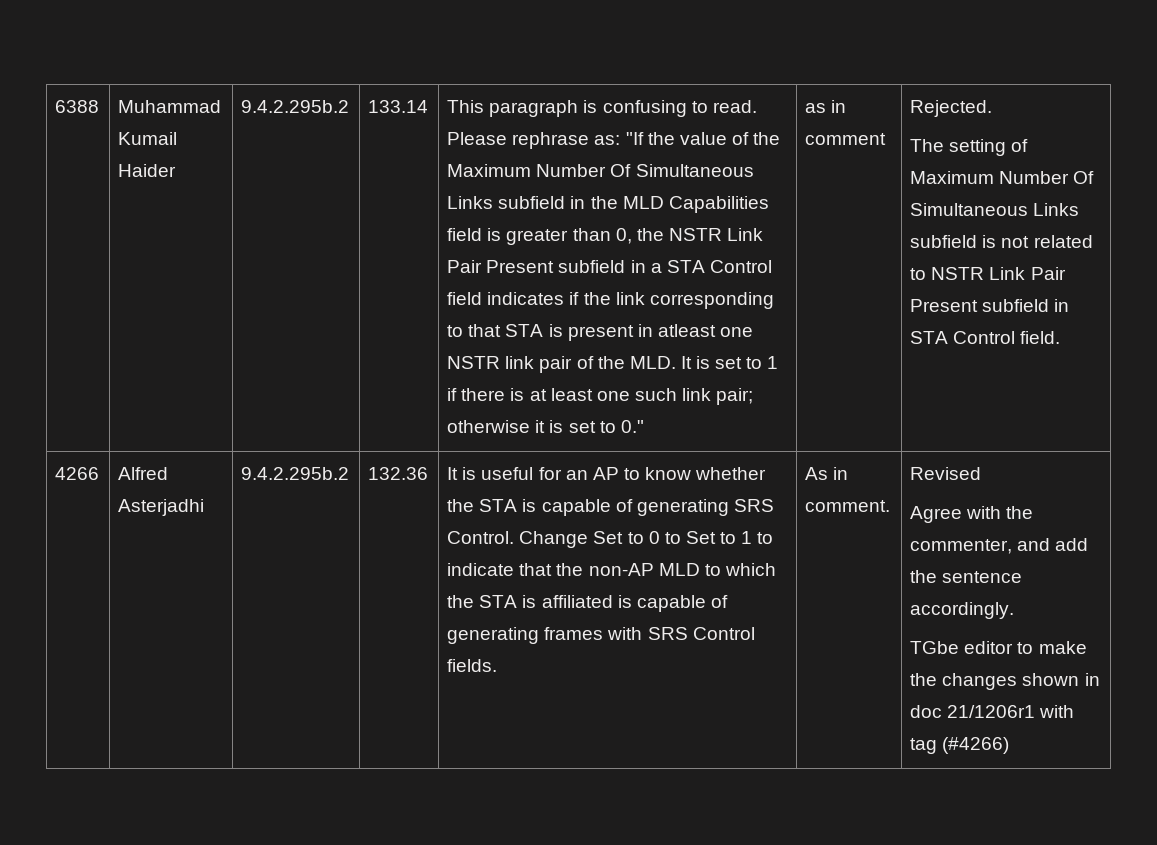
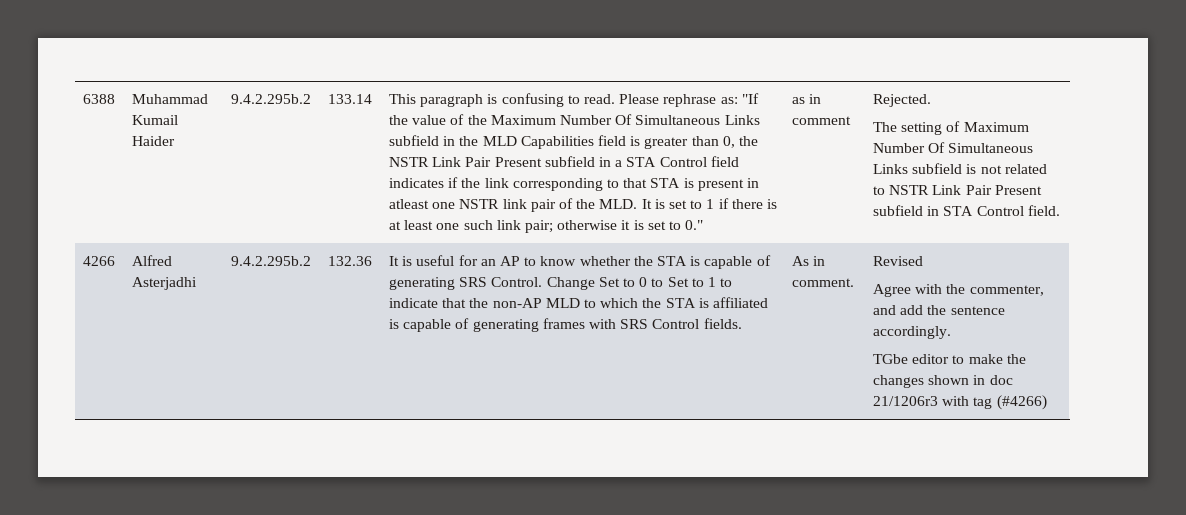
[947,705,1036,718] 21/1206r1 -> [873,396,939,406] 21/1206r3

